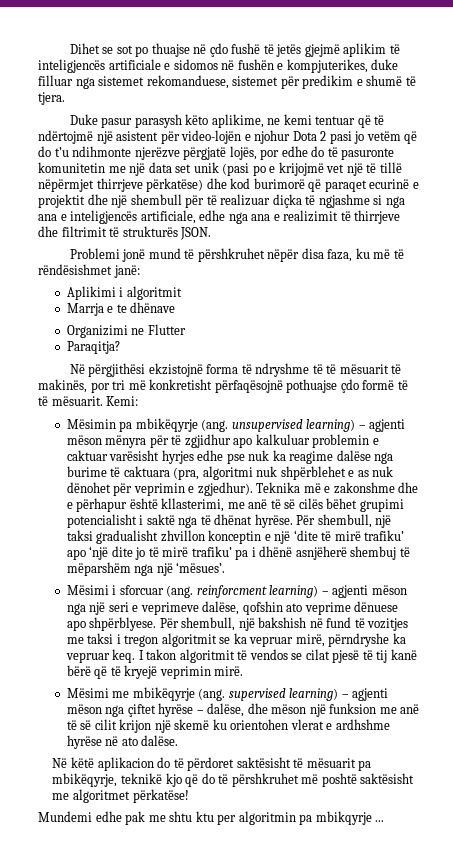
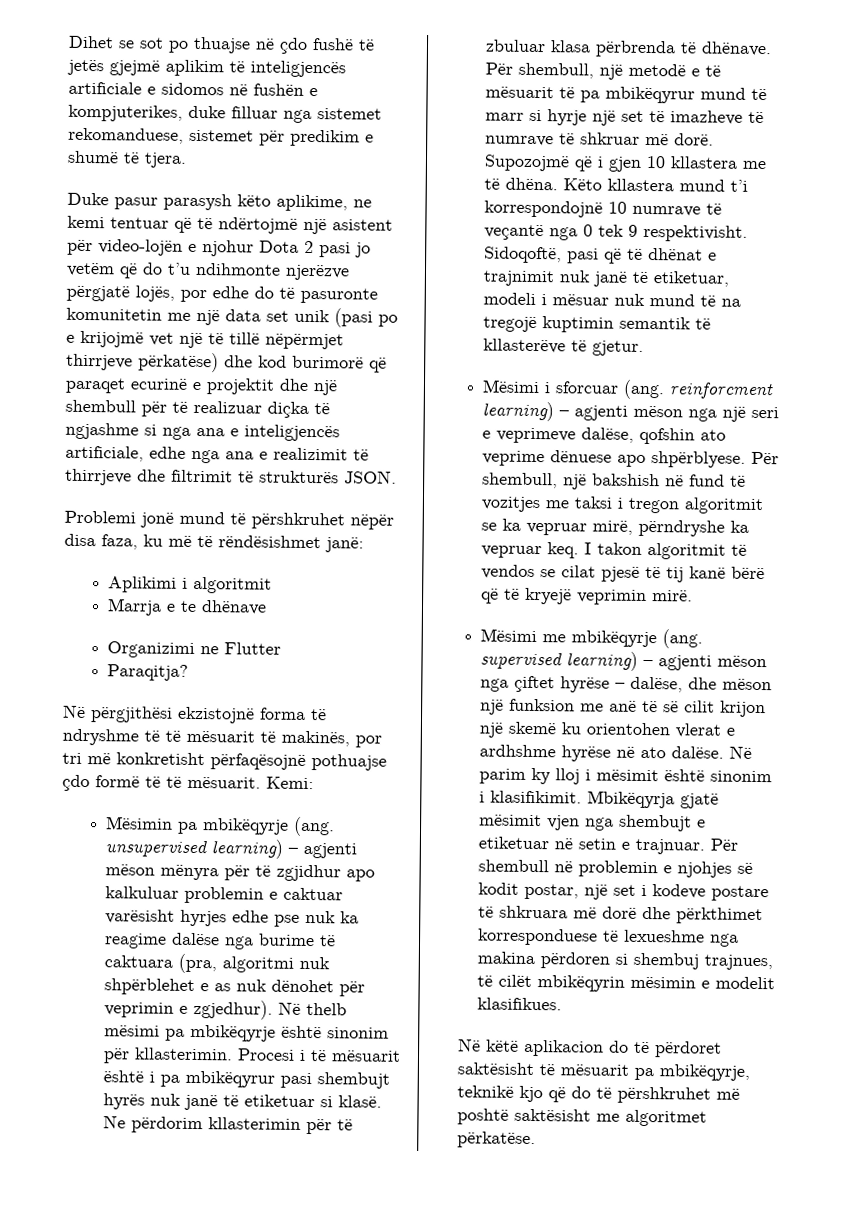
[256,482,419,494] [66,498,404,512] [66,514,392,528] [66,530,405,544] [66,546,410,560] [66,562,226,576] Teknika më e zakonshme dhe e përhapur është kllasterimi, me anë të së cilës bëhet grupimi potencialisht i saktë nga të dhënat hyrëse. Për shembull, një taksi gradualisht zhvillon konceptin e një ‘dite të mirë trafiku’ apo ‘një dite jo të mirë trafiku’ pa i dhënë asnjëherë shembuj të mëparshëm nga një ‘mësues’. -> [278,1001,348,1016] [104,1024,390,1042] [103,1047,402,1064] [103,1070,391,1089] [103,1093,383,1111] [103,1115,354,1135] [485,39,773,58] [485,62,722,80] [485,86,768,104] [485,109,765,126] [485,132,715,147] [484,154,767,172] [484,177,749,192] [484,200,723,218] [484,224,749,242] [484,246,718,264] [483,270,731,287] [483,292,742,307] [483,316,712,333] [483,338,645,356] Në thelb mësimi pa mbikëqyrje është sinonim për kllasterimin. Procesi i të mësuarit është i pa mbikëqyrur pasi shembujt hyrës nuk janë të etiketuar si klasë. Ne përdorim kllasterimin për të zbuluar klasa përbrenda të dhënave. Për shembull, një metodë e të mësuarit të pa mbikëqyrur mund të marr si hyrje një set të imazheve të numrave të shkruar më dorë. Supozojmë që i gjen 10 kllastera me të dhëna. Këto kllastera mund t’i korrespondojnë 10 numrave të veçantë nga 0 tek 9 respektivisht. Sidoqoftë, pasi që të dhënat e trajnimit nuk janë të etiketuar, modeli i mësuar nuk mund të na tregojë kuptimin semantik të kllasterëve të gjetur.
(179, 740) none -> [729,745,753,759] [479,767,773,785] [479,790,720,809] [479,814,707,832] [478,836,739,855] [478,859,754,878] [478,882,770,902] [478,905,764,925] [478,928,740,947] [477,951,774,971] [477,974,776,992] [477,997,563,1011] Në parim ky lloj i mësimit është sinonim i klasifikimit. Mbikëqyrja gjatë mësimit vjen nga shembujt e etiketuar në setin e trajnuar. Për shembull në problemin e njohjes së kodit postar, një set i kodeve postare të shkruara më dorë dhe përkthimet korresponduese të lexueshme nga makina përdoren si shembuj trajnues, të cilët mbikëqyrin mësimin e modelit klasifikues.
[132,789,189,803] [38,811,385,825] përkatëse! // Mundemi edhe pak me shtu ktu per algoritmin pa mbikqyrje ... -> [457,1131,537,1149] përkatëse.

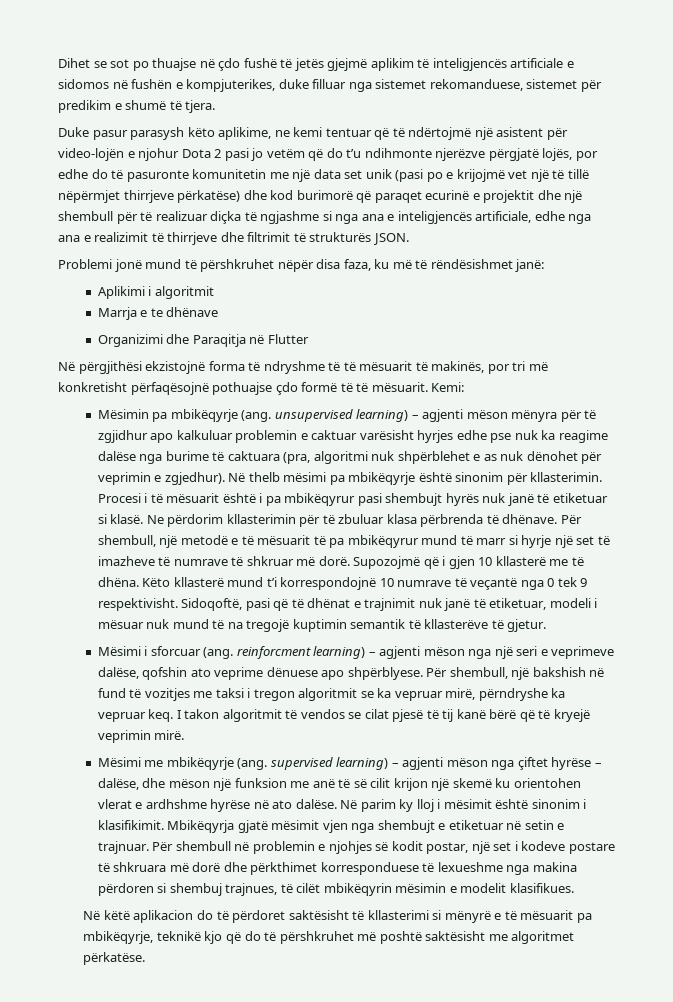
[200,646,220,655] ne -> [166,334,265,347] dhe Paraqitja në
[107,664,190,681] // Paraqitja? -> (309, 339) none
[670,156,739,169] kllastera -> [495,556,546,566] kllasterë
[607,178,675,192] kllastera -> [173,577,224,587] kllasterë
(556, 1070) none -> [367,910,517,923] kllasterimi si mënyrë e të

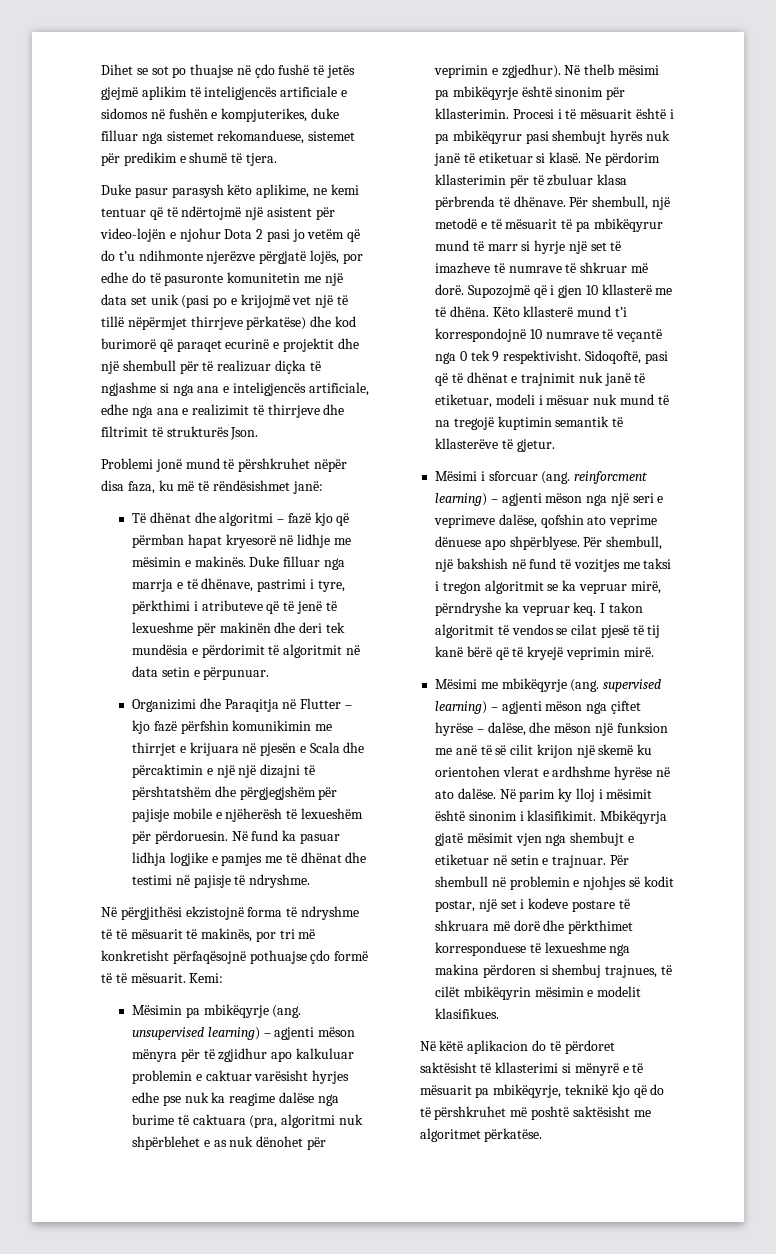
[372,233,409,245] JSON. -> [230,427,259,440] Json.
[97,286,214,299] [97,307,219,320] Aplikimi i algoritmit // Marrja e te dhënave -> [131,512,350,526] [131,534,351,548] [131,556,345,570] [131,578,345,592] [131,600,337,614] [131,622,345,636] [131,644,360,658] [131,666,270,680] Të dhënat dhe algoritmi – fazë kjo që përmban hapat kryesorë në lidhje me mësimin e makinës. Duke filluar nga marrja e të dhënave, pastrimi i tyre, përkthimi i atributeve që të jenë të lexueshme për makinën dhe deri tek mundësia e përdorimit të algoritmit në data setin e përpunuar.
(309, 339) none -> [344,705,352,709] [131,720,333,734] [131,742,365,756] [131,764,315,778] [131,786,338,800] [131,808,363,822] [131,830,340,844] [131,852,367,866] [131,874,311,888] – kjo fazë përfshin komunikimin me thirrjet e krijuara në pjesën e Scala dhe përcaktimin e një një dizajni të përshtatshëm dhe përgjegjshëm për pajisje mobile e njëherësh të lexueshëm për përdoruesin. Në fund ka pasuar lidhja logjike e pamjes me të dhënat dhe testimi në pajisje të ndryshme.

